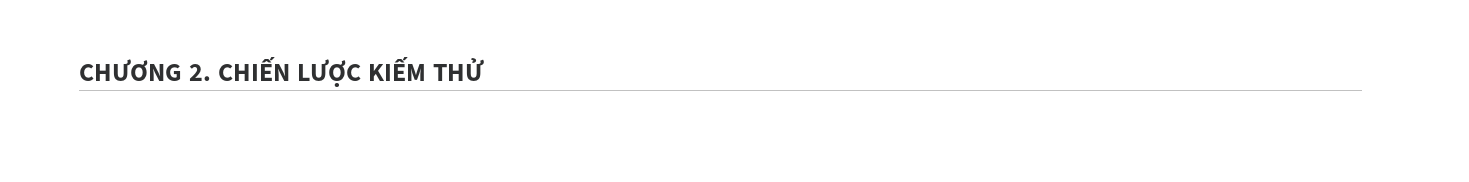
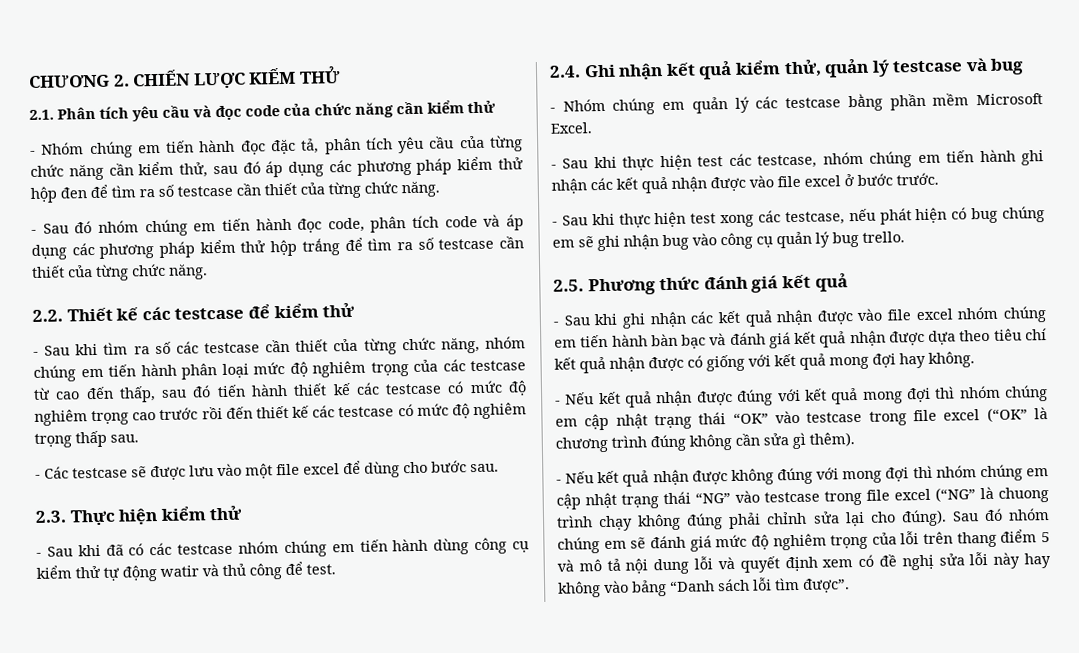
(485, 69) none -> [29,100,496,122] [30,135,523,159] [30,156,523,181] [30,180,440,203] [31,214,525,237] [31,236,524,260] [31,263,208,281] [32,302,356,322] [33,336,527,356] [33,359,526,382] [33,380,527,403] [34,402,527,426] [34,430,139,448] [35,460,499,481] [35,505,243,526] [36,537,529,558] [36,561,336,582] [549,57,1025,80] [550,93,1043,115] [550,122,592,134] [551,149,1044,171] [551,172,939,194] [552,206,1045,228] [552,231,905,252] [553,273,848,296] [553,306,1046,329] [554,328,1047,349] [554,351,975,374] [555,385,1048,408] [555,407,1048,431] [555,432,855,453] [556,464,1049,487] [556,486,1049,510] [556,508,1050,532] [557,529,1051,554] [557,551,1051,575] [558,577,850,598] // 2.1. Phân tích yêu cầu và đọc code của chức năng cần kiểm thử // - Nhóm chúng em tiến hành đọc đặc tả, phân tích yêu cầu của từng chức năng cần kiểm thử, sau đó áp dụng các phương pháp kiểm thử hộp đen để tìm ra số testcase cần thiết của từng chức năng. // - Sau đó nhóm chúng em tiến hành đọc code, phân tích code và áp dụng các phương pháp kiểm thử hộp trắng để tìm ra số testcase cần thiết của từng chức năng. // 2.2. Thiết kế các testcase để kiểm thử // - Sau khi tìm ra số các testcase cần thiết của từng chức năng, nhóm chúng em tiến hành phân loại mức độ nghiêm trọng của các testcase từ cao đến thấp, sau đó tiến hành thiết kế các testcase có mức độ nghiêm trọng cao trước rồi đến thiết kế các testcase có mức độ nghiêm trọng thấp sau. // - Các testcase sẽ được lưu vào một file excel để dùng cho bước sau. // 2.3. Thực hiện kiểm thử // - Sau khi đã có các testcase nhóm chúng em tiến hành dùng công cụ kiểm thử tự động watir và thủ công để test. // 2.4. Ghi nhận kết quả kiểm thử, quản lý testcase và bug // - Nhóm chúng em quản lý các testcase bằng phần mềm Microsoft Excel. // - Sau khi thực hiện test các testcase, nhóm chúng em tiến hành ghi nhận các kết quả nhận được vào file excel ở bước trước. // - Sau khi thực hiện test xong các testcase, nếu phát hiện có bug chúng em sẽ ghi nhận bug vào công cụ quản lý bug trello. // 2.5. Phương thức đánh giá kết quả // - Sau khi ghi nhận các kết quả nhận được vào file excel nhóm chúng em tiến hành bàn bạc và đánh giá kết quả nhận được dựa theo tiêu chí kết quả nhận được có giống với kết quả mong đợi hay không. // - Nếu kết quả nhận được đúng với kết quả mong đợi thì nhóm chúng em cập nhật trạng thái “OK” vào testcase trong file excel (“OK” là chương trình đúng không cần sửa gì thêm). // - Nếu kết quả nhận được không đúng với mong đợi thì nhóm chúng em cập nhật trạng thái “NG” vào testcase trong file excel (“NG” là chuong trình chạy không đúng phải chỉnh sửa lại cho đúng). Sau đó nhóm chúng em sẽ đánh giá mức độ nghiêm trọng của lỗi trên thang điểm 5 và mô tả nội dung lỗi và quyết định xem có đề nghị sửa lỗi này hay không vào bảng “Danh sách lỗi tìm được”.

